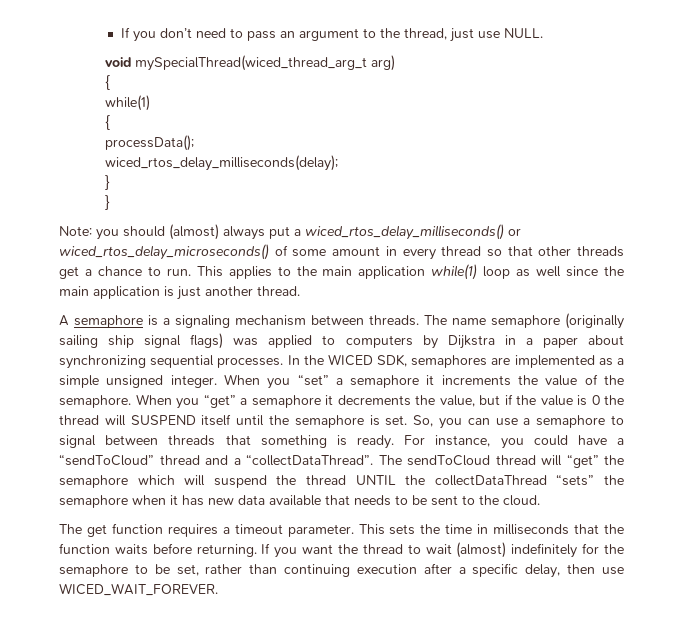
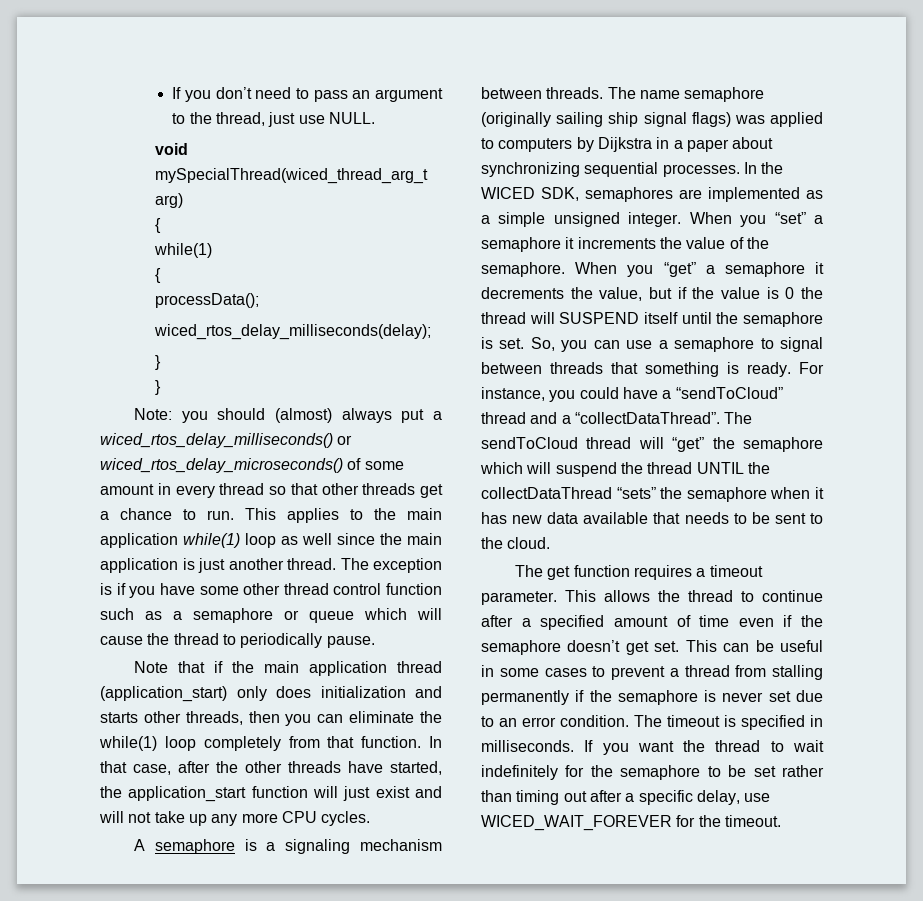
(300, 291) none -> [340,558,442,573] [100,583,442,598] [100,608,442,623] [100,633,375,648] [133,661,442,676] [100,686,442,702] [100,711,442,726] [99,736,442,751] [100,761,442,775] [100,786,442,802] [99,811,371,826] The exception is if you have some other thread control function such as a semaphore or queue which will cause the thread to periodically pause. // Note that if the main application thread (application_start) only does initialization and starts other threads, then you can eliminate the while(1) loop completely from that function. In that case, after the other threads have started, the application_start function will just exist and will not take up any more CPU cycles.
[389,524,625,535] [59,543,257,557] sets the time in milliseconds that the function waits before returning. -> [604,590,823,602] [481,615,823,630] [481,640,823,655] [481,665,823,680] [481,690,823,705] [481,715,823,730] [481,740,574,752] allows the thread to continue after a specified amount of time even if the semaphore doesn’t get set. This can be useful in some cases to prevent a thread from stalling permanently if the semaphore is never set due to an error condition. The timeout is specified in milliseconds.
[456,542,507,558] (almost) -> (824, 746) none
[176,564,199,576] set, -> [753,766,776,777] set
[284,564,417,577] continuing execution -> [516,790,587,805] timing out
[567,564,624,575] [59,583,218,596] then use WICED_WAIT_FOREVER. -> [744,793,771,802] [481,815,781,831] use WICED_WAIT_FOREVER for the timeout.

